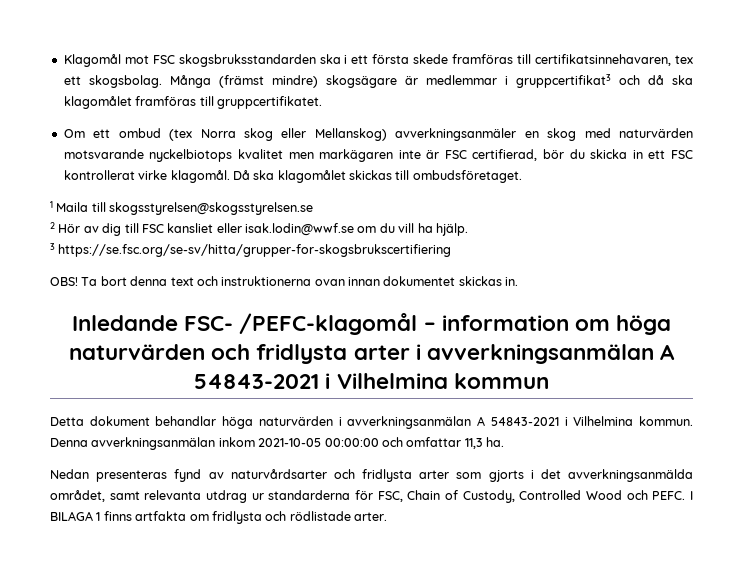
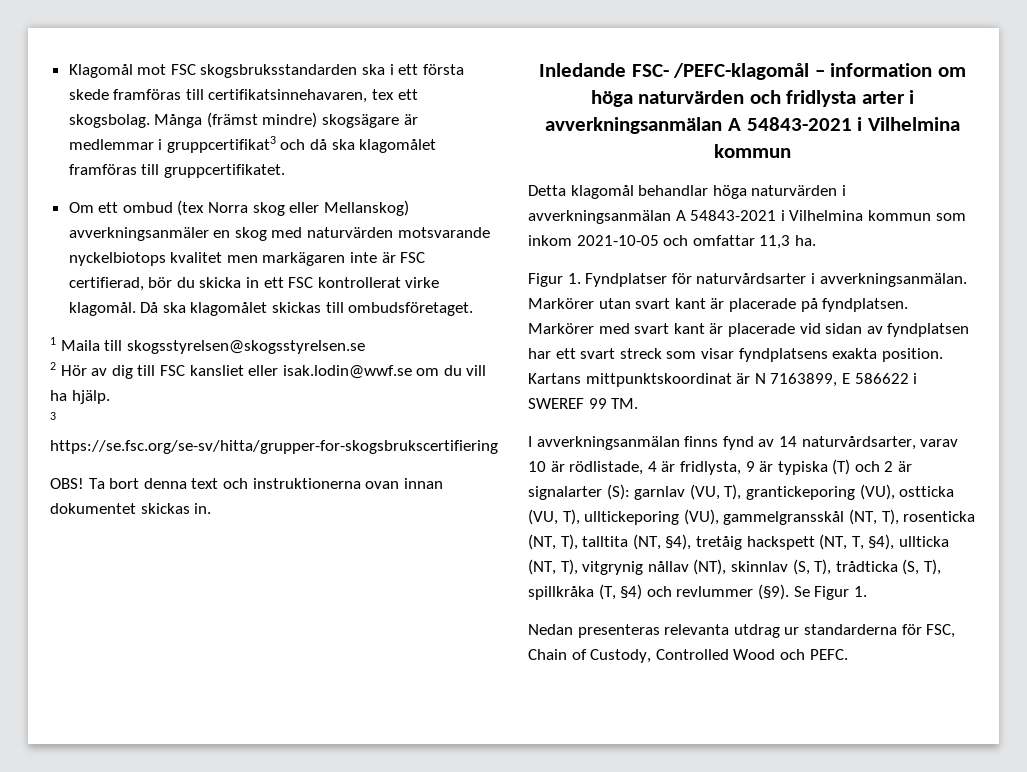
[89,416,150,426] dokument -> [570,185,634,199] klagomål
[639,416,694,426] [50,437,216,450] kommun. Denna avverkningsanmälan -> [867,210,966,221] kommun som
[324,438,379,447] 00:00:00 -> (659, 240) none
[50,469,694,482] [50,490,140,502] Nedan presenteras fynd av naturvårdsarter och fridlysta arter som gjorts i det avverkningsanmälda området, samt -> [528,273,967,287] [528,298,909,312] [528,323,970,337] [528,348,943,362] [528,373,918,387] [528,398,639,409] [528,436,959,450] [528,459,913,475] [528,484,955,500] [528,509,976,525] [528,534,949,550] [528,559,941,575] [528,584,867,600] [528,624,660,638] Figur 1. Fyndplatser för naturvårdsarter i avverkningsanmälan. Markörer utan svart kant är placerade på fyndplatsen. Markörer med svart kant är placerade vid sidan av fyndplatsen har ett svart streck som visar fyndplatsens exakta position. Kartans mittpunktskoordinat är N 7163899, E 586622 i SWEREF 99 TM. // I avverkningsanmälan finns fynd av 14 naturvårdsarter, varav 10 är rödlistade, 4 är fridlysta, 9 är typiska (T) och 2 är signalarter (S): garnlav (VU, T), grantickeporing (VU), ostticka (VU, T), ulltickeporing (VU), gammelgransskål (NT, T), rosenticka (NT, T), talltita (NT, §4), tretåig hackspett (NT, T, §4), ullticka (NT, T), vitgrynig nållav (NT), skinnlav (S, T), trådticka (S, T), spillkråka (T, §4) och revlummer (§9). Se Figur 1. // Nedan presenteras
[689,491,693,500] [50,511,387,524] I BILAGA 1 finns artfakta om fridlysta och rödlistade arter. -> (848, 654) none

